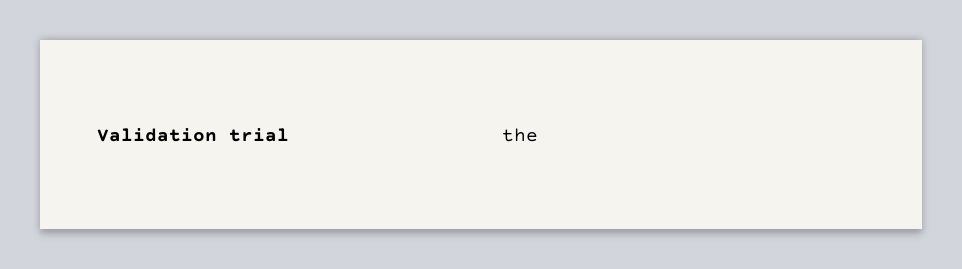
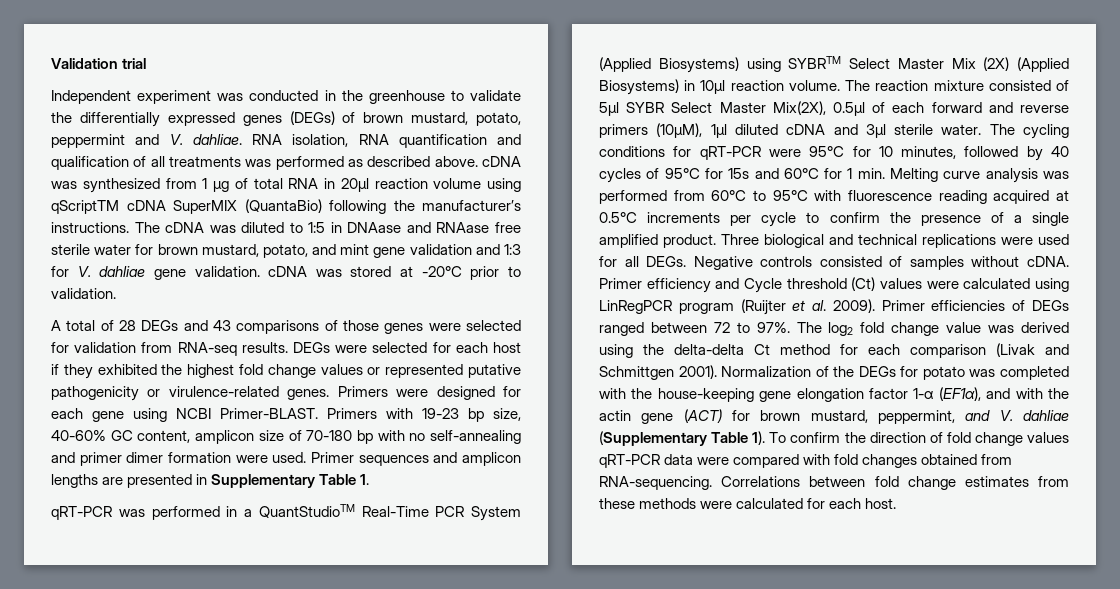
[502,128,538,142] the -> [51,90,521,104] [51,111,521,127] [51,134,521,148] [51,156,521,170] [51,178,521,193] [51,199,521,214] [51,222,521,233] [51,244,521,258] [51,266,521,280] [51,288,116,299] [51,320,521,334] [51,342,521,356] [51,364,521,379] [51,386,522,401] [51,408,521,422] [51,430,521,444] [51,452,521,466] [51,474,370,488] [51,504,521,521] [599,56,1069,73] [599,79,1069,95] [599,101,1069,116] [599,123,1069,139] [599,146,1069,161] [599,168,1069,183] [599,190,1069,204] [599,212,1069,227] [599,234,1069,248] [599,256,1069,270] [599,277,1069,293] [599,299,1069,315] [599,322,1069,336] [599,343,1069,358] [599,365,1069,380] [599,387,1069,402] [599,409,1069,424] [599,431,1069,446] [599,454,1013,468] [599,476,1069,490] [599,498,897,509] Independent experiment was conducted in the greenhouse to validate the differentially expressed genes (DEGs) of brown mustard, potato, peppermint and V. dahliae. RNA isolation, RNA quantification and qualification of all treatments was performed as described above. cDNA was synthesized from 1 µg of total RNA in 20µl reaction volume using qScriptTM cDNA SuperMIX (QuantaBio) following the manufacturer’s instructions. The cDNA was diluted to 1:5 in DNAase and RNAase free sterile water for brown mustard, potato, and mint gene validation and 1:3 for V. dahliae gene validation. cDNA was stored at -20°C prior to validation. // A total of 28 DEGs and 43 comparisons of those genes were selected for validation from RNA-seq results. DEGs were selected for each host if they exhibited the highest fold change values or represented putative pathogenicity or virulence-related genes. Primers were designed for each gene using NCBI Primer-BLAST. Primers with 19-23 bp size, 40-60% GC content, amplicon size of 70-180 bp with no self-annealing and primer dimer formation were used. Primer sequences and amplicon lengths are presented in Supplementary Table 1. // qRT-PCR was performed in a QuantStudioTM Real-Time PCR System (Applied Biosystems) using SYBRTM Select Master Mix (2X) (Applied Biosystems) in 10µl reaction volume. The reaction mixture consisted of 5µl SYBR Select Master Mix(2X), 0.5µl of each forward and reverse primers (10µM), 1µl diluted cDNA and 3µl sterile water. The cycling conditions for qRT-PCR were 95°C for 10 minutes, followed by 40 cycles of 95°C for 15s and 60°C for 1 min. Melting curve analysis was performed from 60°C to 95°C with fluorescence reading acquired at 0.5°C increments per cycle to confirm the presence of a single amplified product. Three biological and technical replications were used for all DEGs. Negative controls consisted of samples without cDNA. Primer efficiency and Cycle threshold (Ct) values were calculated using LinRegPCR program (Ruijter et al. 2009). Primer efficiencies of DEGs ranged between 72 to 97%. The log2 fold change value was derived using the delta-delta Ct method for each comparison (Livak and Schmittgen 2001). Normalization of the DEGs for potato was completed with the house-keeping gene elongation factor 1-α (EF1α), and with the actin gene (ACT) for brown mustard, peppermint, and V. dahliae (Supplementary Table 1). To confirm the direction of fold change values qRT-PCR data were compared with fold changes obtained from RNA-sequencing. Correlations between fold change estimates from these methods were calculated for each host.

